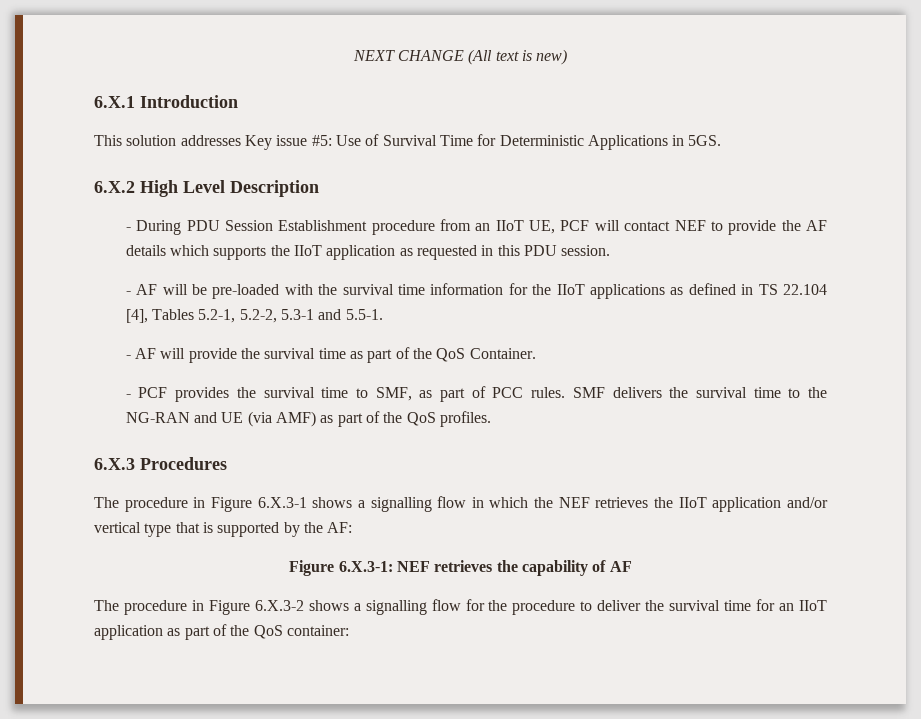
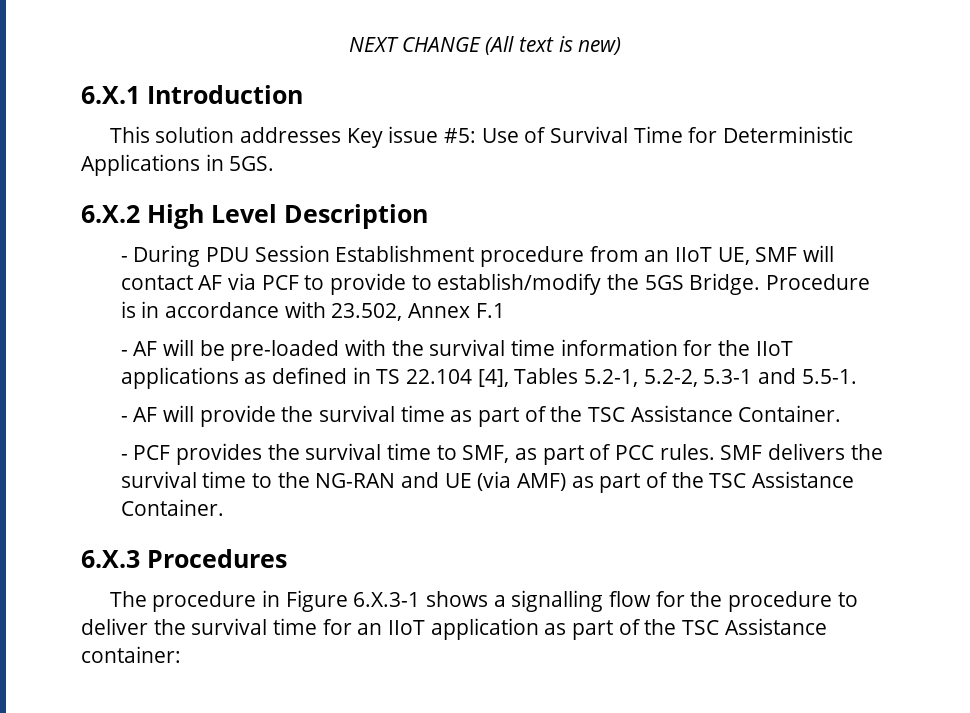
[560,220,590,231] PCF -> [755,247,798,262] SMF
[674,220,828,235] [125,245,611,260] NEF to provide the AF details which supports the IIoT application as requested in this PDU session. -> [198,273,871,295] [120,301,505,321] AF via PCF to provide to establish/modify the 5GS Bridge. Procedure is in accordance with 23.502, Annex F.1
[436,348,466,362] QoS -> [588,405,733,422] TSC Assistance
[406,411,491,427] QoS profiles. -> [709,471,855,488] [120,499,224,516] TSC Assistance Container.
[471,497,828,512] [94,522,353,537] [289,560,632,576] [94,599,461,615] in which the NEF retrieves the IIoT application and/or vertical type that is supported by the AF: // Figure 6.X.3-1: NEF retrieves the capability of AF // The procedure in Figure 6.X.3-2 shows a signalling flow -> (652, 599) none
[253,625,283,639] QoS -> [682,618,827,635] TSC Assistance

